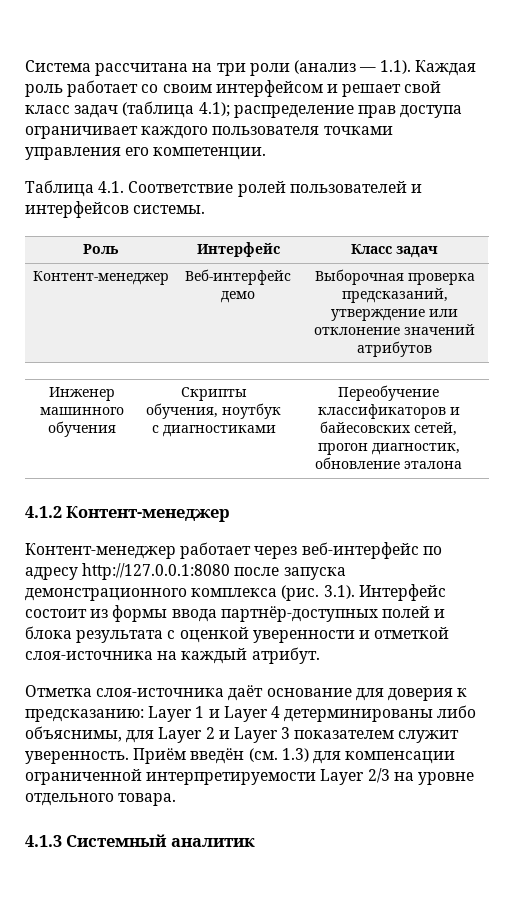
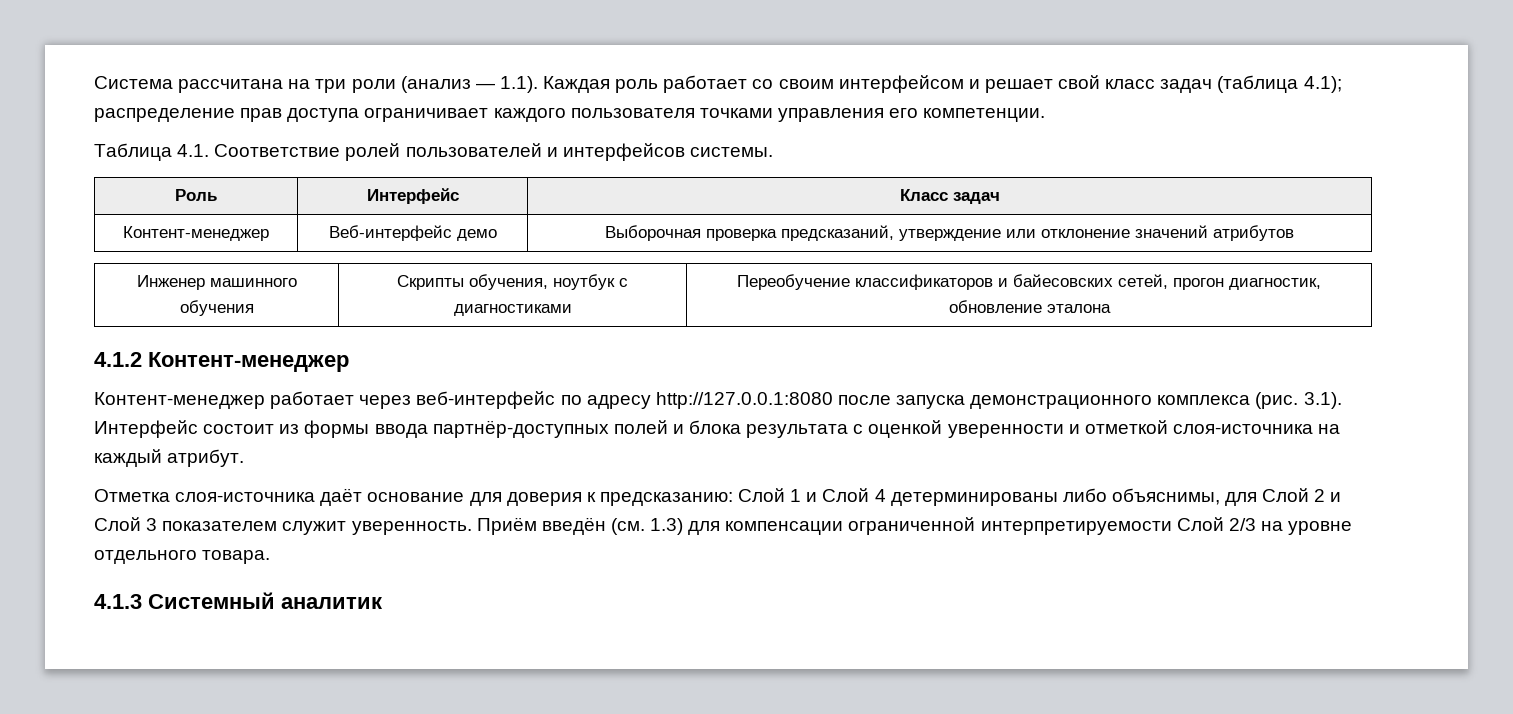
[148,706,193,722] Layer -> [738,488,786,502] Слой
[223,706,268,722] Layer -> [822,488,870,502] Слой
[158,727,203,743] Layer -> [1262,488,1310,502] Слой
[233,727,278,743] Layer -> [94,517,141,531] Слой
[320,769,365,785] Layer -> [1176,517,1224,531] Слой

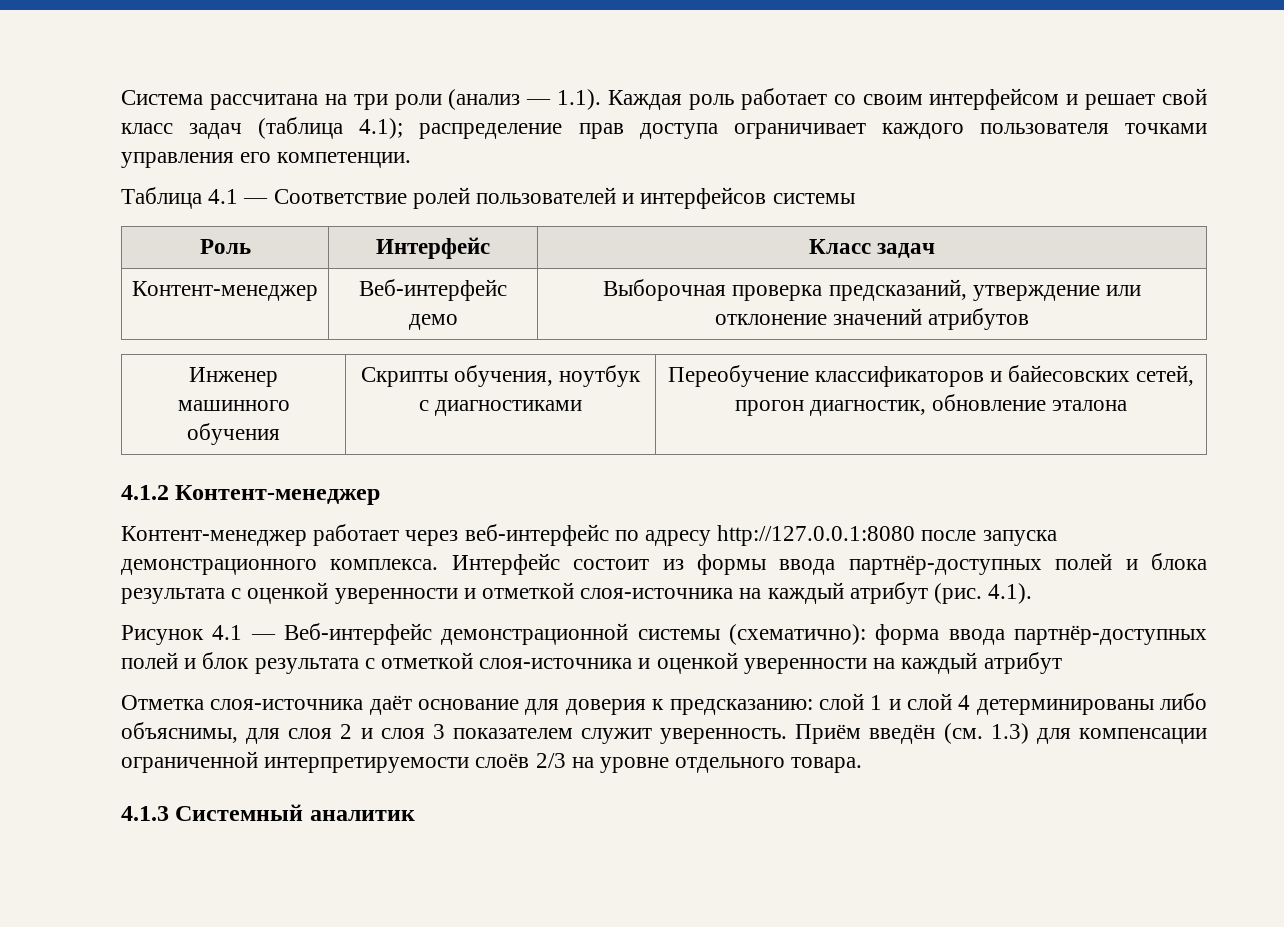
[177,144,210,157] 4.1. -> [208,189,269,204] 4.1 —
[689,147,773,157] системы. -> [772,193,855,204] системы
[1157,392,1342,409] комплекса (рис. 3.1). -> [330,559,439,570] комплекса.
[167,449,245,467] атрибут. -> [849,582,1033,604] [121,623,1207,645] [121,652,1062,674] атрибут (рис. 4.1). // Рисунок 4.1 — Веб-интерфейс демонстрационной системы (схематично): форма ввода партнёр-доступных полей и блок результата с отметкой слоя-источника и оценкой уверенности на каждый атрибут
[738,488,786,502] Слой -> [818,693,864,710] слой
[822,488,870,502] Слой -> [906,693,952,710] слой
[1262,488,1310,502] Слой -> [288,728,333,739] слоя
[94,517,141,531] Слой -> [380,728,425,739] слоя
[1176,517,1224,531] Слой -> [475,753,530,768] слоёв

